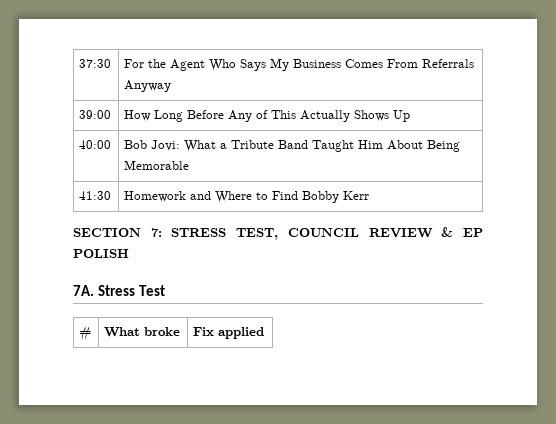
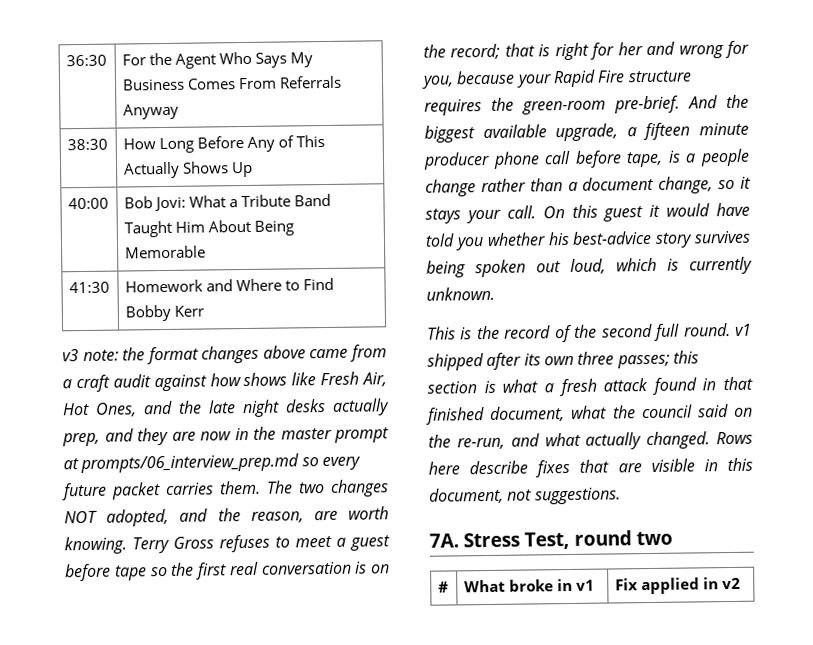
[79,59,112,68] 37:30 -> [65,54,107,67] 36:30
[79,110,112,119] 39:00 -> [66,138,108,151] 38:30
[73,227,484,240] [73,249,129,258] SECTION 7: STRESS TEST, COUNCIL REVIEW & EP POLISH -> [62,344,387,365] [62,371,387,393] [62,398,390,418] [62,426,389,447] [63,453,361,474] [61,479,389,501] [64,506,389,527] [64,534,390,555] [64,561,390,582] [423,40,749,61] [421,69,692,89] [424,94,749,116] [424,122,749,143] [423,148,750,170] [425,176,751,197] [425,202,750,224] [425,230,751,251] [426,256,753,278] [426,286,495,301] [427,322,752,343] [427,350,699,371] [427,376,753,397] [426,404,753,425] [428,431,753,450] [428,457,753,478] [429,487,621,505] v3 note: the format changes above came from a craft audit against how shows like Fresh Air, Hot Ones, and the late night desks actually prep, and they are now in the master prompt at prompts/06_interview_prep.md so every future packet carries them. The two changes NOT adopted, and the reason, are worth knowing. Terry Gross refuses to meet a guest before tape so the first real conversation is on the record; that is right for her and wrong for you, because your Rapid Fire structure requires the green-room pre-brief. And the biggest available upgrade, a fifteen minute producer phone call before tape, is a people change rather than a document change, so it stays your call. On this guest it would have told you whether his best-advice story survives being spoken out loud, which is currently unknown. // This is the record of the second full round. v1 shipped after its own three passes; this section is what a fresh attack found in that finished document, what the council said on the re-run, and what actually changed. Rows here describe fixes that are visible in this document, not suggestions.
[139,285,166,296] Test -> [524,530,673,550] Test, round two
(181, 331) none -> [556,578,595,592] in v1
(265, 333) none -> [702,577,741,590] in v2

